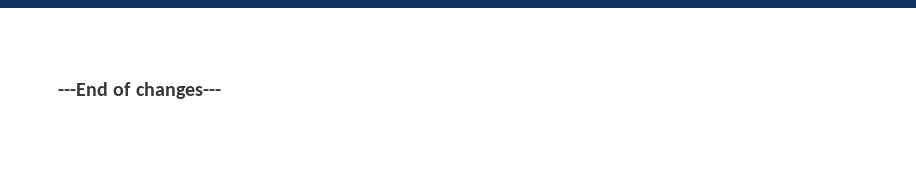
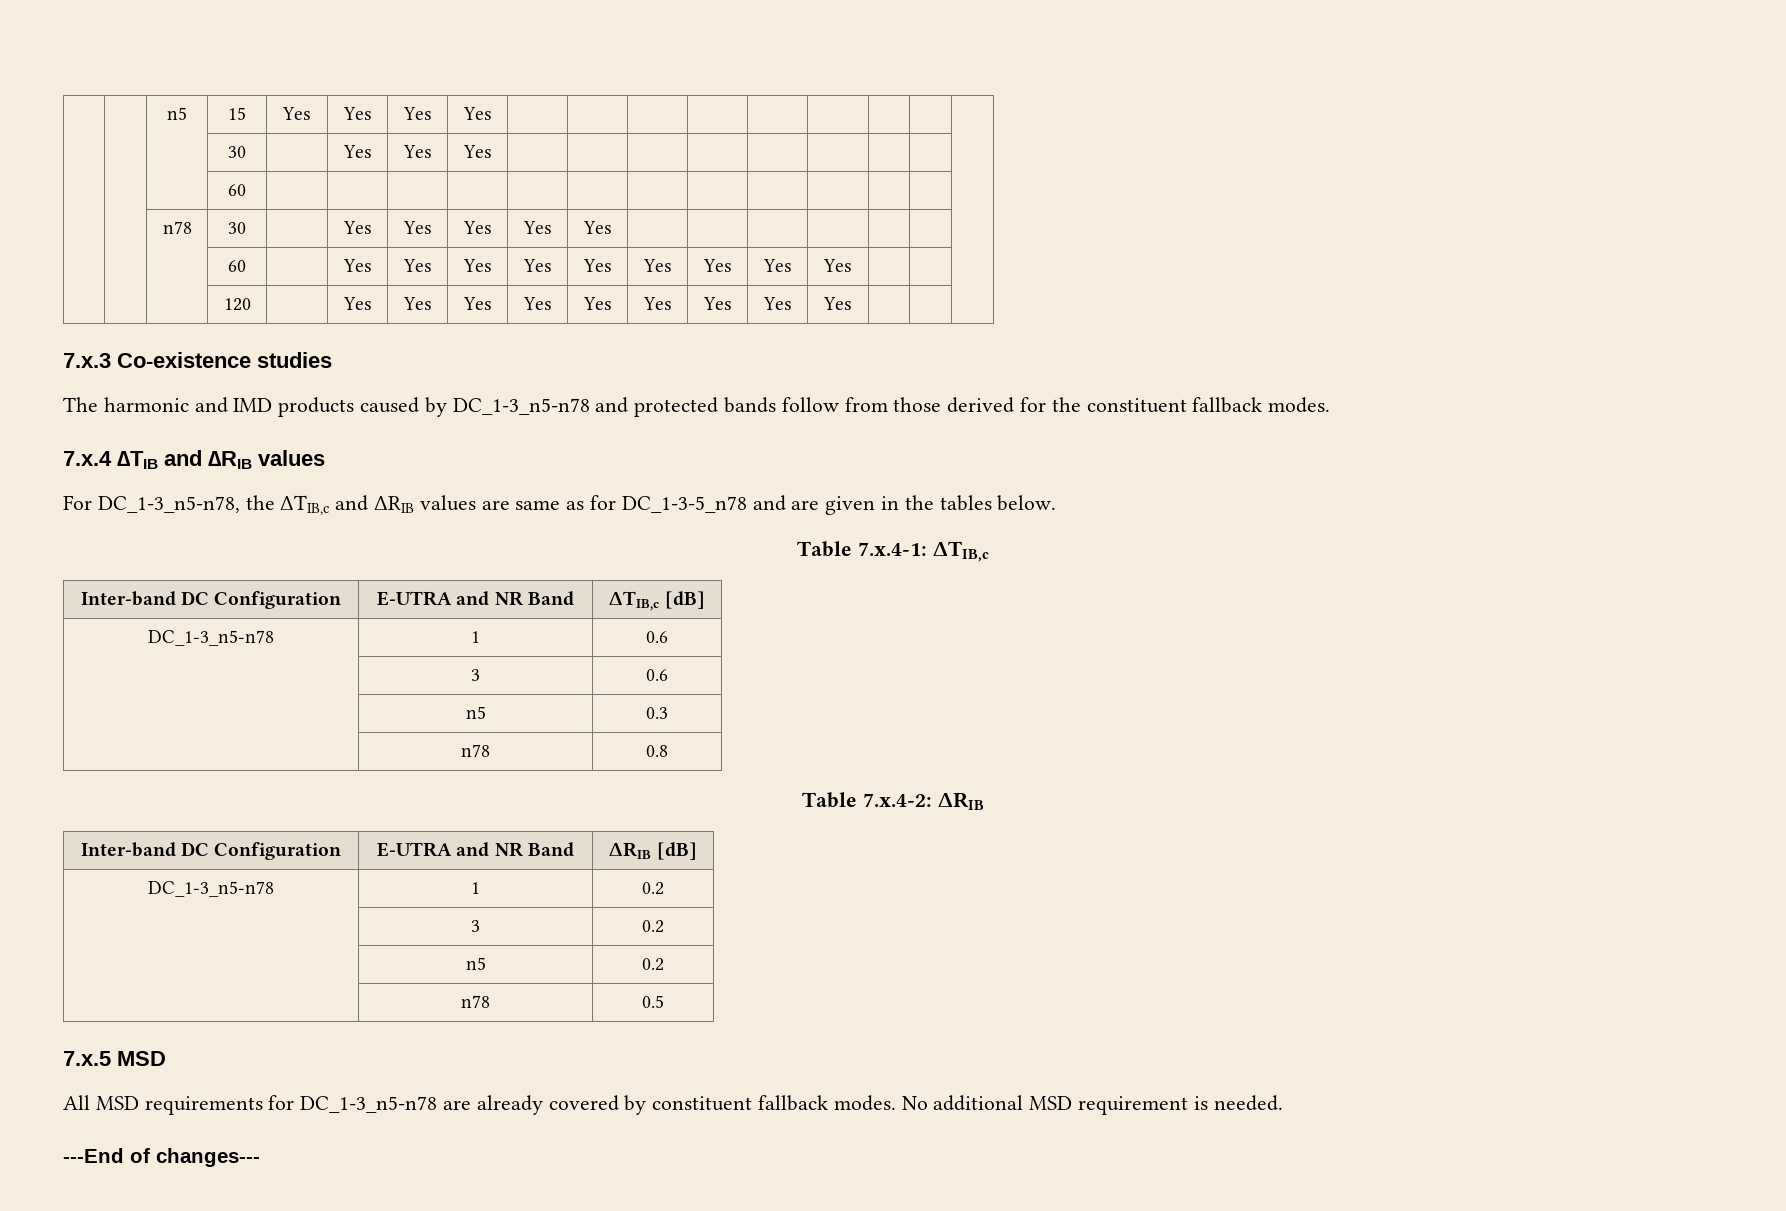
(58, 89) none -> [167,107,187,120] [228,107,246,120] [282,107,311,120] [342,107,372,120] [402,107,432,120] [462,107,492,120] [228,146,246,158] [342,145,372,158] [402,145,432,158] [462,145,492,158] [228,184,246,196] [162,221,192,234] [228,222,246,234] [342,221,372,234] [402,221,432,234] [462,221,492,234] [522,221,552,234] [582,221,612,234] [228,260,246,272] [342,259,372,272] [402,259,432,272] [462,259,492,272] [522,259,552,272] [582,259,612,272] [642,259,672,272] [702,259,732,272] [762,259,792,272] [823,259,852,272] [223,298,251,311] [342,297,372,310] [402,297,432,310] [462,297,492,310] [522,297,552,310] [582,297,612,310] [642,297,672,310] [702,297,732,310] [762,297,792,310] [823,297,852,310] [63,352,332,368] [63,397,1331,417] [63,450,325,469] [63,495,1057,515] [797,541,989,562] [80,591,342,609] [377,591,574,606] [609,591,705,611] [148,630,274,646] [471,631,480,643] [646,631,668,643] [471,669,480,681] [646,669,668,681] [465,706,486,719] [646,707,668,719] [461,744,490,757] [646,745,668,757] [802,792,984,810] [80,842,342,860] [377,842,574,857] [609,842,697,860] [148,881,274,897] [471,882,480,894] [642,882,664,895] [471,920,480,932] [642,920,664,933] [465,957,486,970] [642,958,664,971] [461,995,490,1008] [642,995,664,1008] [63,1051,166,1066] [63,1095,1283,1115] | | n5 | 15 | Yes | Yes | Yes | Yes | | | | | | | | | // | | | 30 | | Yes | Yes | Yes | | | | | | | | | // | | | 60 | | | | | | | | | | | | | // | | n78 | 30 | | Yes | Yes | Yes | Yes | Yes | | | | | | | // | | | 60 | | Yes | Yes | Yes | Yes | Yes | Yes | Yes | Yes | Yes | | | // | | | 120 | | Yes | Yes | Yes | Yes | Yes | Yes | Yes | Yes | Yes | | | // 7.x.3 Co-existence studies // The harmonic and IMD products caused by DC_1-3_n5-n78 and protected bands follow from those derived for the constituent fallback modes. // 7.x.4 ∆TIB and ∆RIB values // For DC_1-3_n5-n78, the ΔTIB,c and ΔRIB values are same as for DC_1-3-5_n78 and are given in the tables below. // Table 7.x.4-1: ΔTIB,c // Inter-band DC Configuration | E-UTRA and NR Band | ΔTIB,c [dB] // DC_1-3_n5-n78 | 1 | 0.6 // | 3 | 0.6 // | n5 | 0.3 // | n78 | 0.8 // Table 7.x.4-2: ΔRIB // Inter-band DC Configuration | E-UTRA and NR Band | ΔRIB [dB] // DC_1-3_n5-n78 | 1 | 0.2 // | 3 | 0.2 // | n5 | 0.2 // | n78 | 0.5 // 7.x.5 MSD // All MSD requirements for DC_1-3_n5-n78 are already covered by constituent fallback modes. No additional MSD requirement is needed. //

